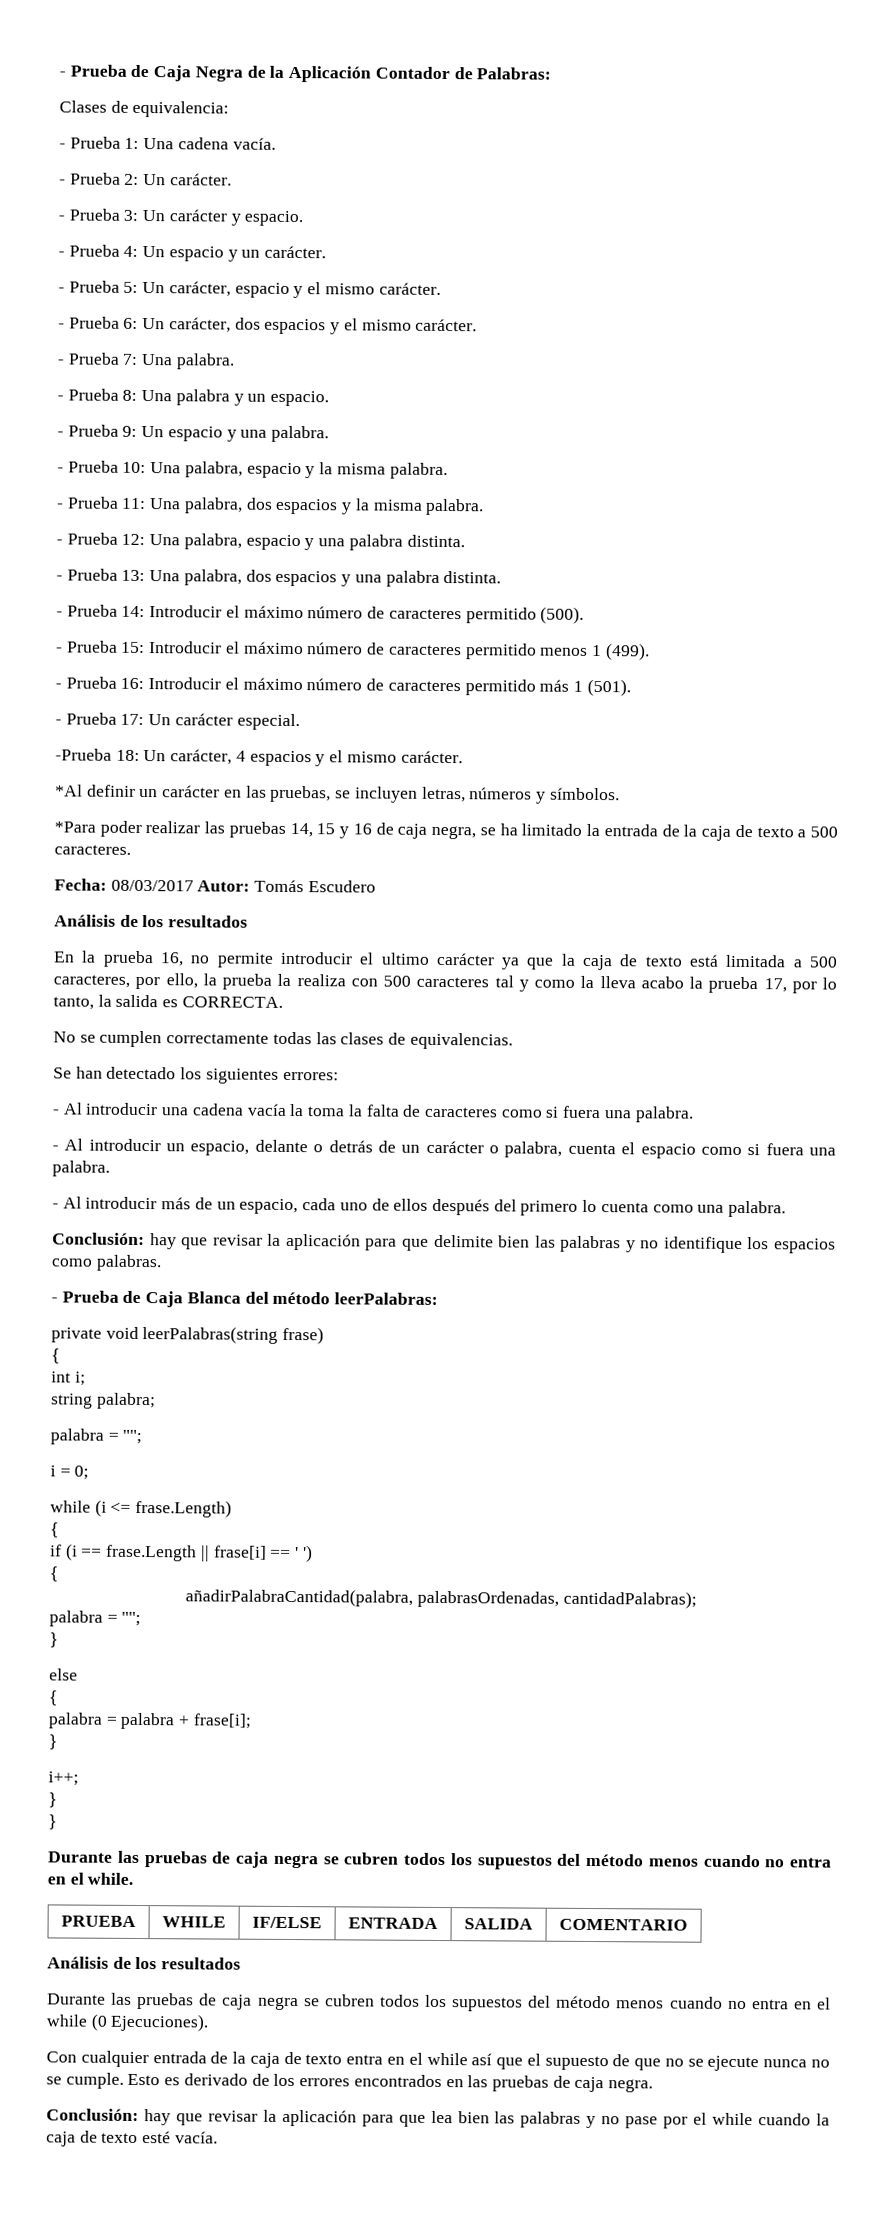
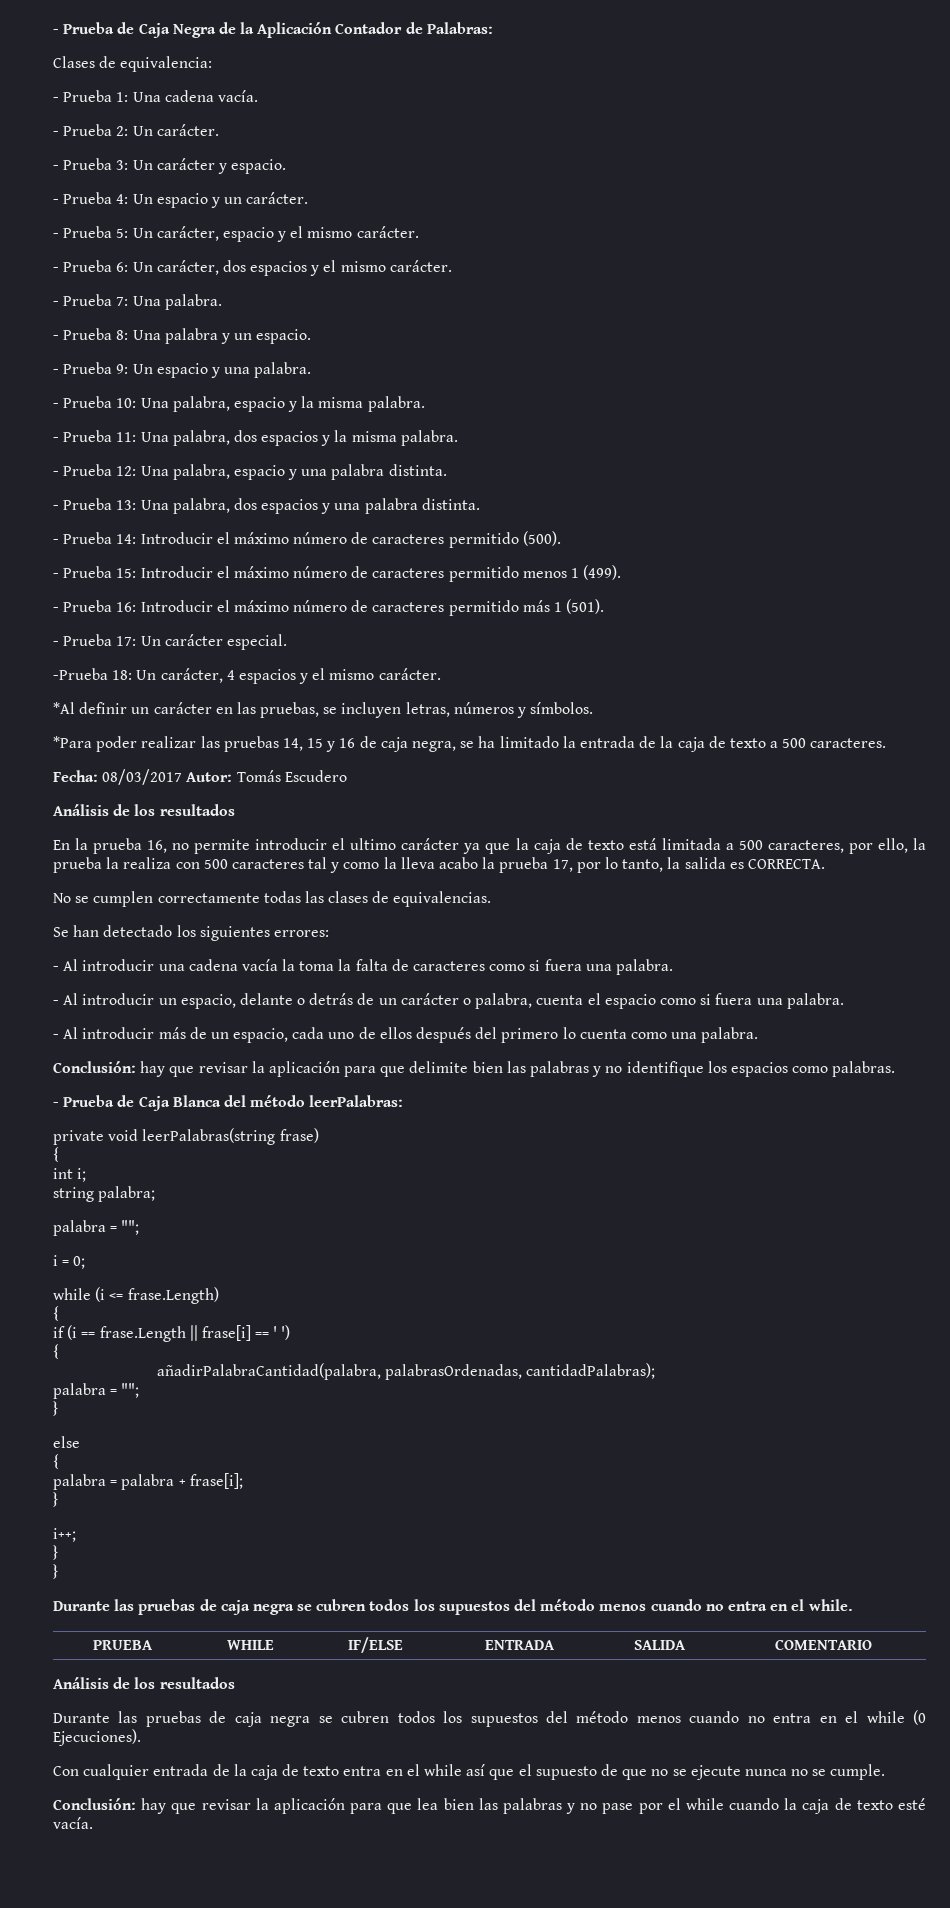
[127,2073,654,2093] Esto es derivado de los errores encontrados en las pruebas de caja negra. -> (886, 1772) none

